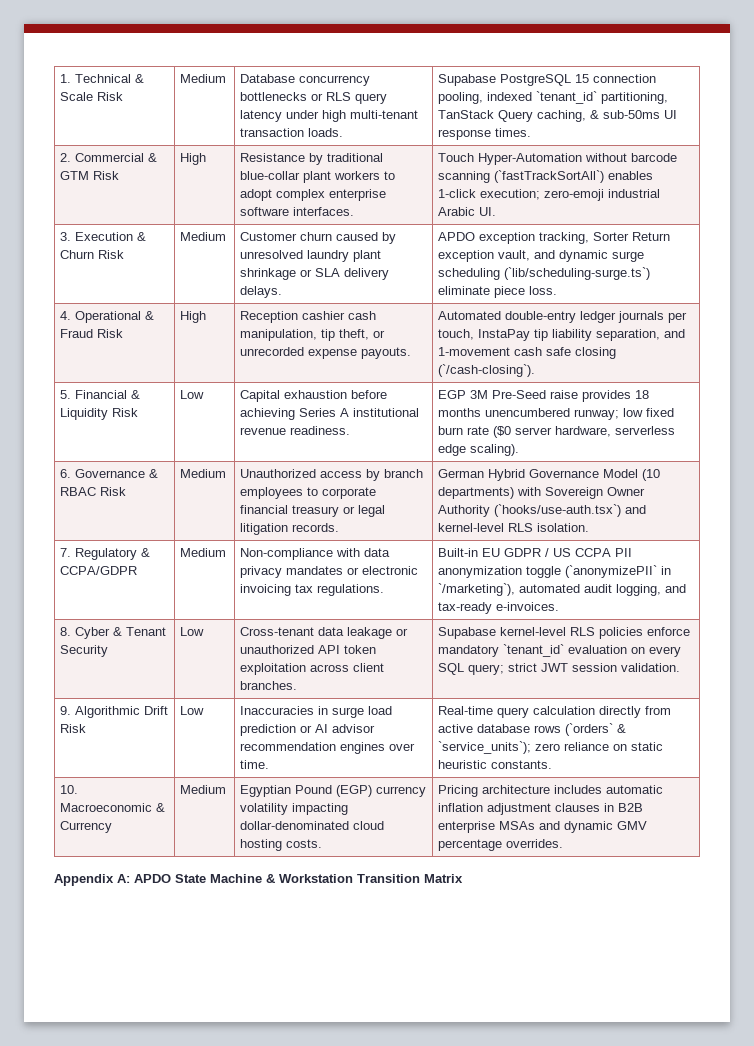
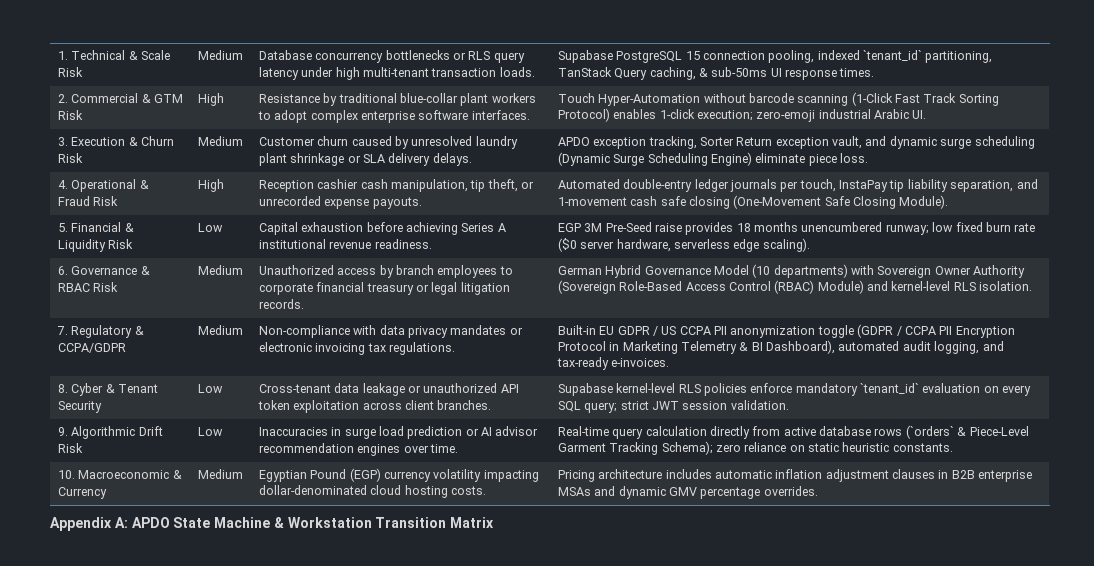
[494,170,605,183] (`fastTrackSortAll`) -> [851,92,999,106] [557,108,610,122] (1-Click Fast Track Sorting Protocol)
[504,267,651,280] (`lib/scheduling-surge.ts`) -> [557,152,752,166] (Dynamic Surge Scheduling Engine)
[438,364,536,377] (`/cash-closing`). -> [733,195,949,209] (One-Movement Safe Closing Module).
[494,504,622,517] (`hooks/use-auth.tsx`) -> [557,280,864,294] (Sovereign Role-Based Access Control (RBAC) Module)
[565,565,672,578] [438,583,516,596] (`anonymizePII` in `/marketing`), -> [857,324,1015,338] [557,340,836,354] (GDPR / CCPA PII Encryption Protocol in Marketing Telemetry & BI Dashboard),
[438,741,532,754] `service_units`); -> [969,426,1029,436] [557,441,713,455] Piece-Level Garment Tracking Schema);

